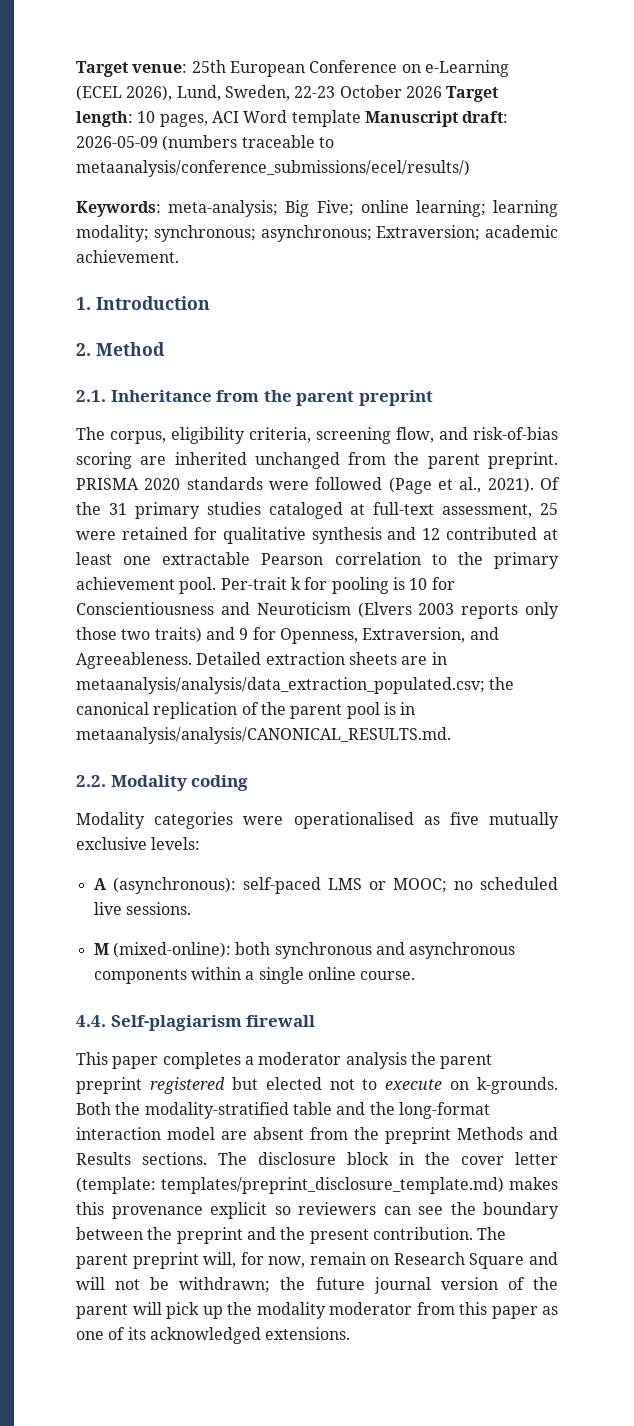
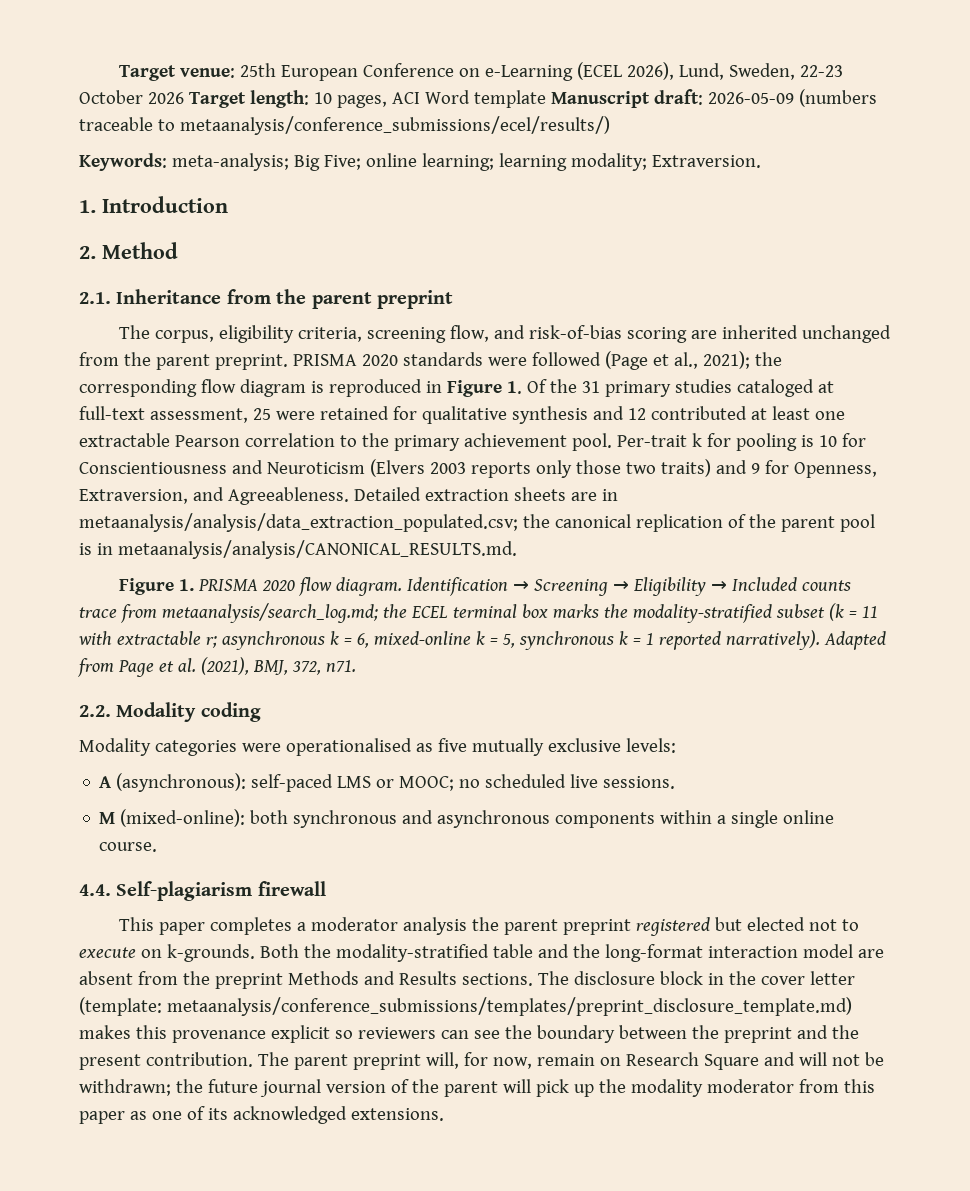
[153,225,558,242] [76,250,179,263] synchronous; asynchronous; Extraversion; academic achievement. -> [651,155,761,168] Extraversion.
[487,477,534,493] 2021). -> [702,351,782,369] [79,379,522,397] 2021); the corresponding flow diagram is reproduced in Figure 1.
(451, 735) none -> [118,577,851,596] [79,603,878,623] [78,630,886,650] [78,657,356,677] // Figure 1. PRISMA 2020 flow diagram. Identification → Screening → Eligibility → Included counts trace from metaanalysis/search_log.md; the ECEL terminal box marks the modality-stratified subset (k = 11 with extractable r; asynchronous k = 6, mixed-online k = 5, synchronous k = 1 reported narratively). Adapted from Page et al. (2021), BMJ, 372, n71.
[161,1177,504,1194] templates/preprint_disclosure_template.md) -> [166,997,852,1016] metaanalysis/conference_submissions/templates/preprint_disclosure_template.md)

